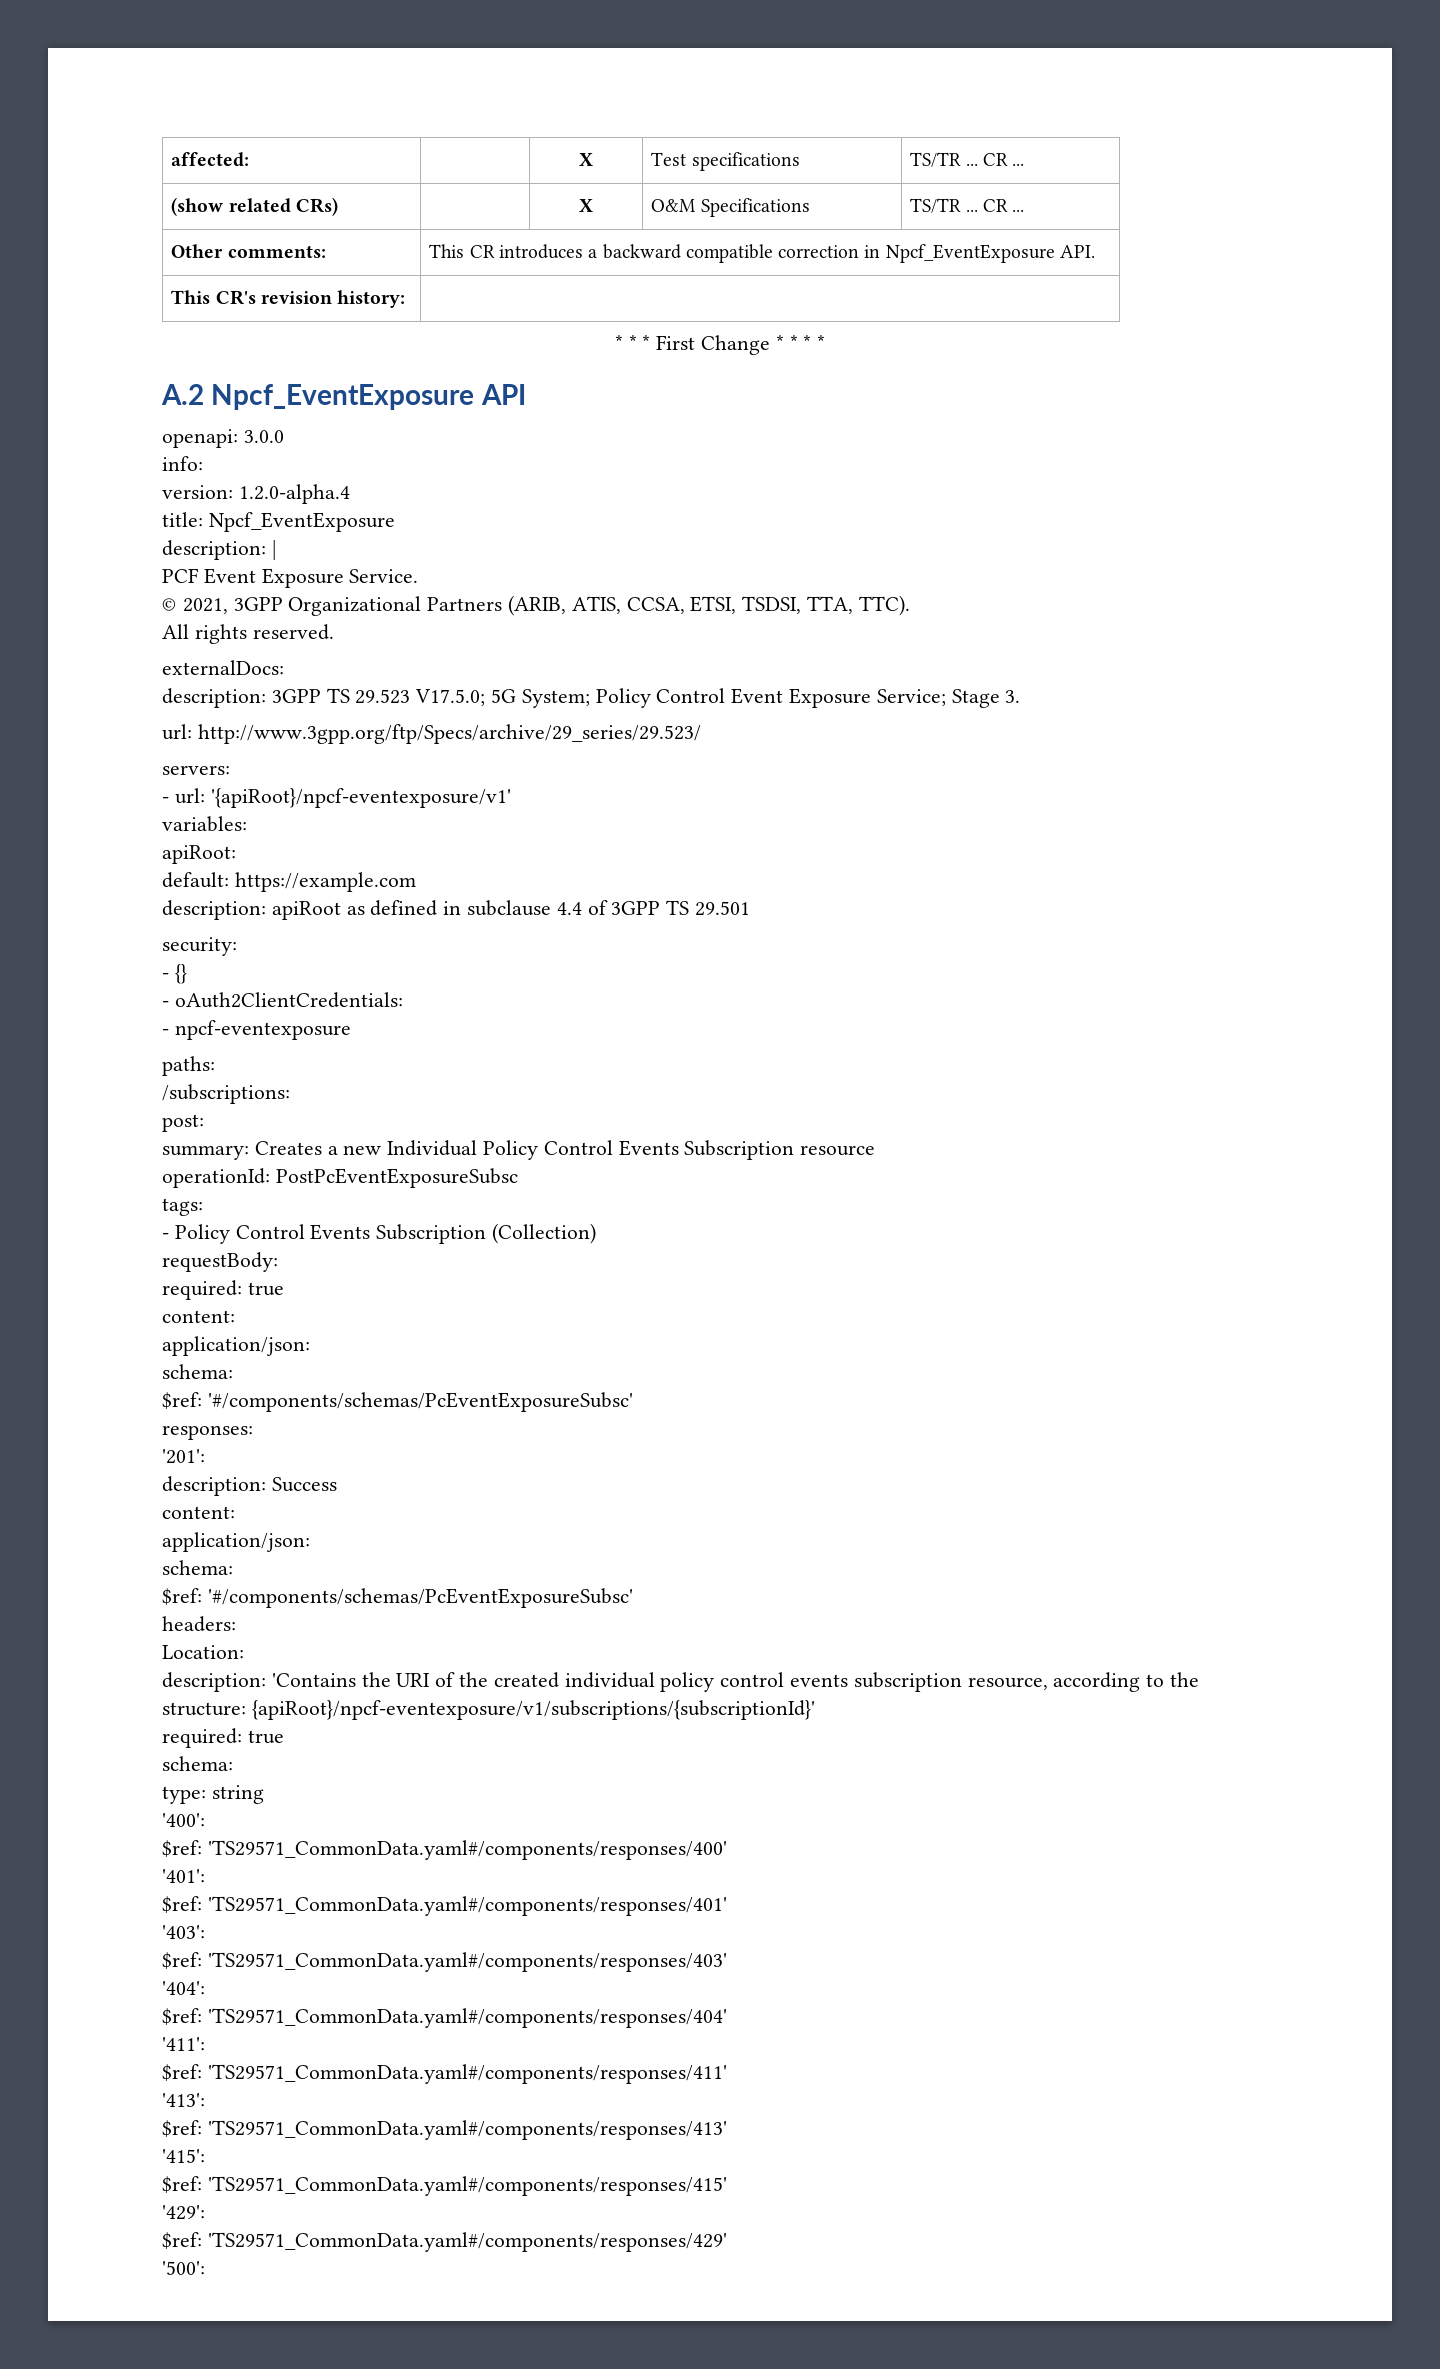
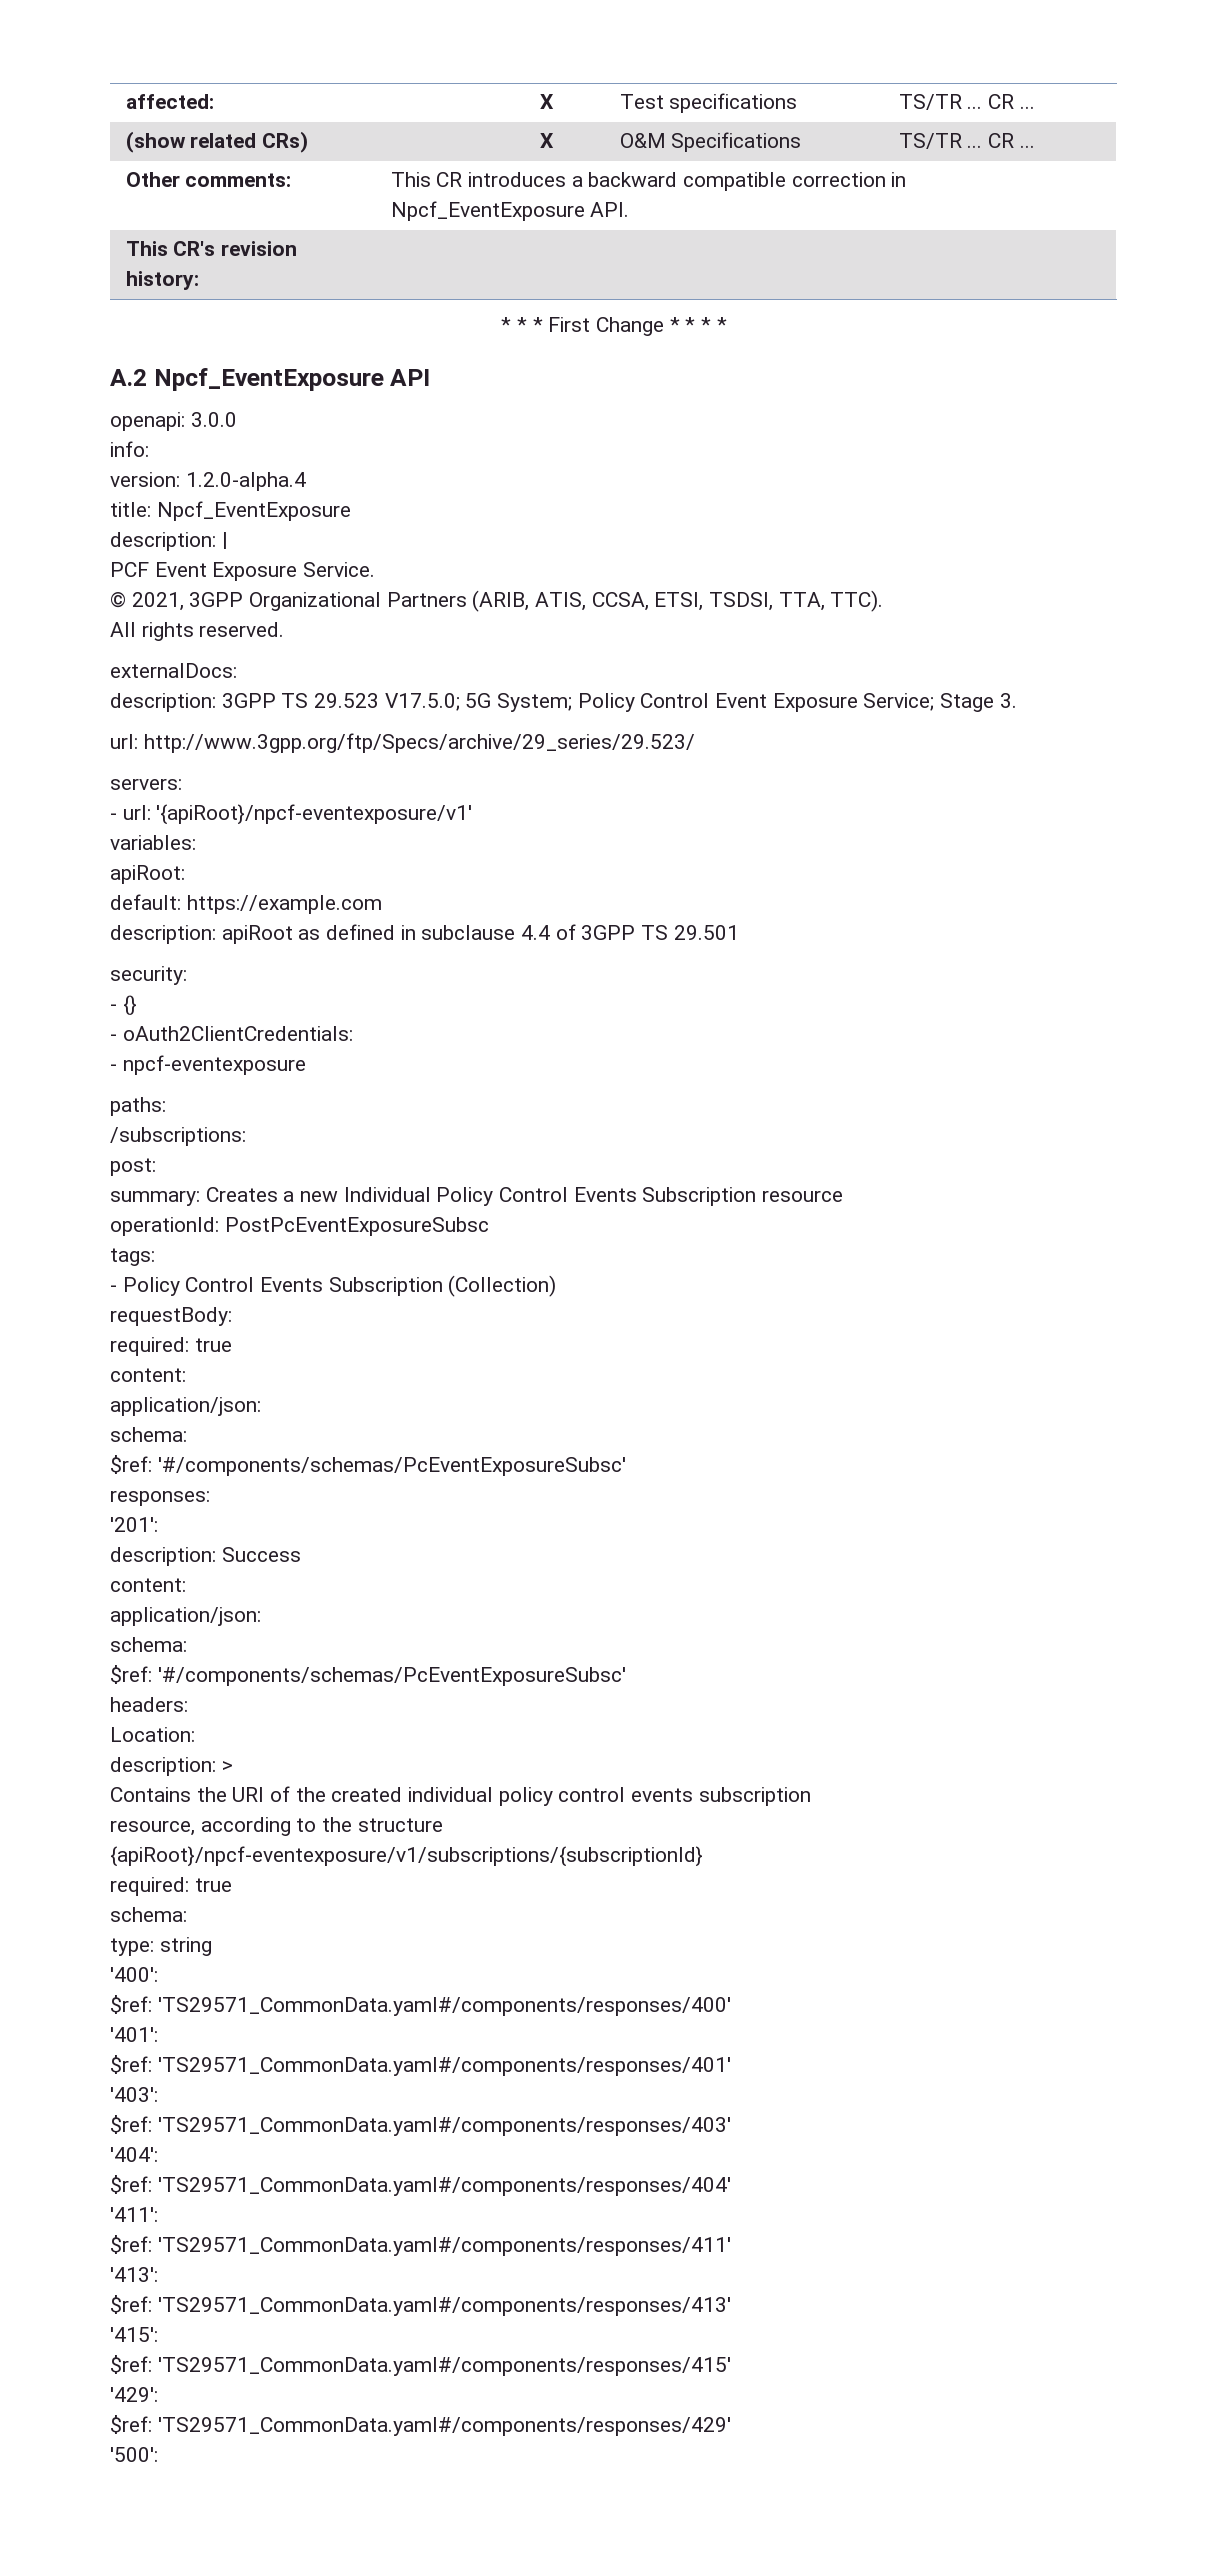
[271,1673,356,1687] 'Contains -> [221,1761,233,1772] [110,1787,191,1802] > // Contains
(962, 1682) none -> (811, 1796) //
[162,1700,815,1720] structure: {apiRoot}/npcf-eventexposure/v1/subscriptions/{subscriptionId}' -> [357,1818,443,1832] [110,1846,703,1867] structure // {apiRoot}/npcf-eventexposure/v1/subscriptions/{subscriptionId}

